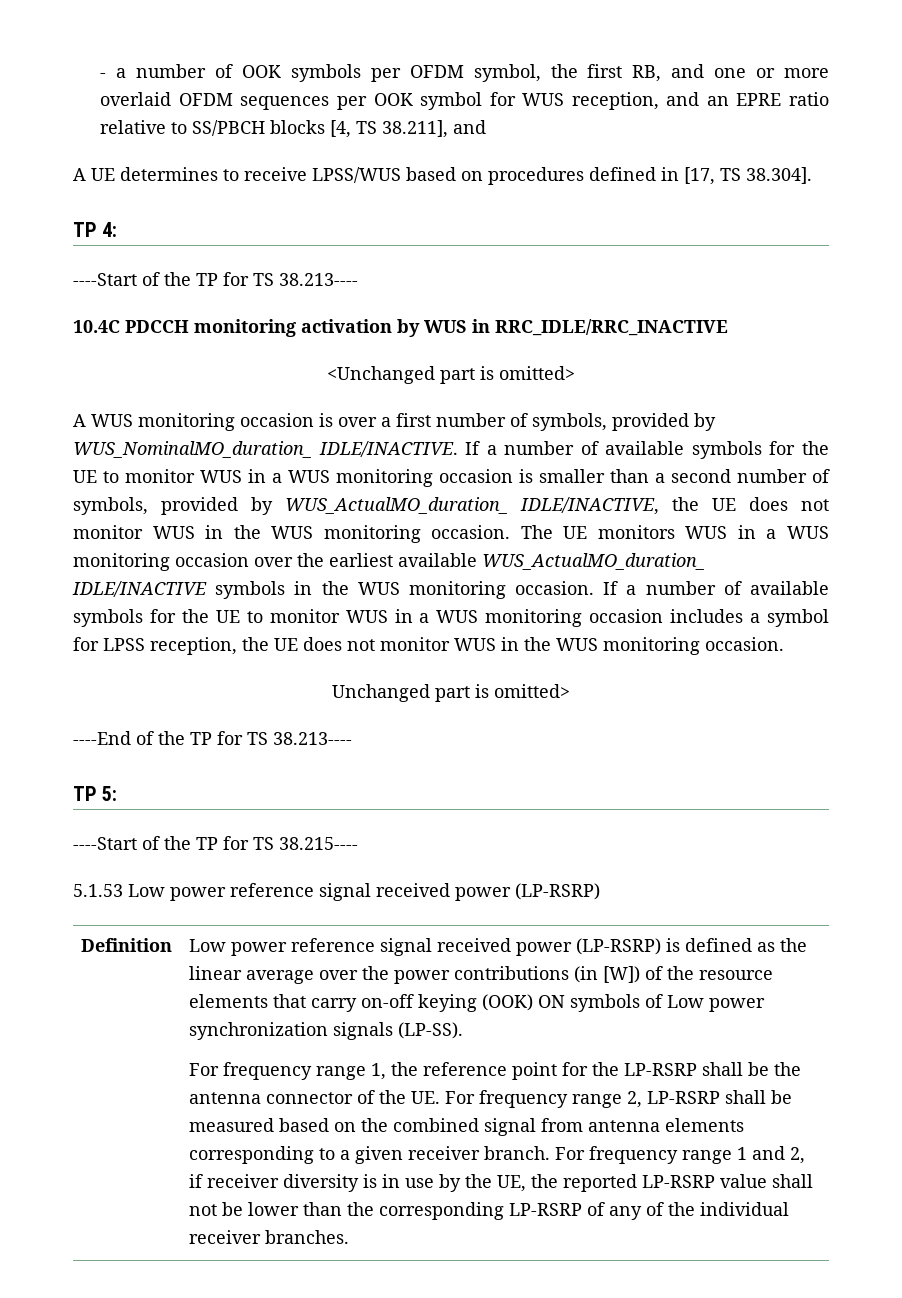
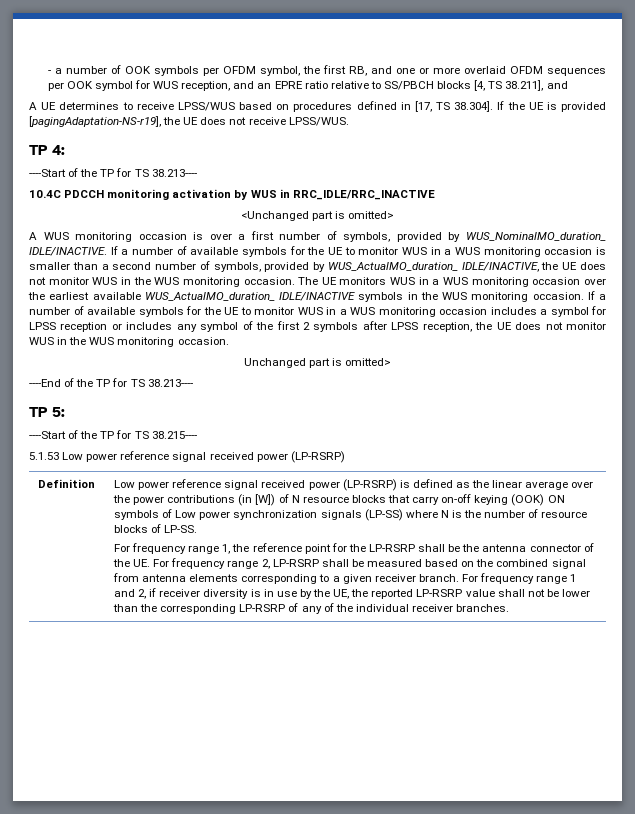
(812, 175) none -> [497,101,606,112] [29,116,349,127] If the UE is provided [pagingAdaptation-NS-r19], the UE does not receive LPSS/WUS.
(145, 644) none -> [60,321,419,332] reception or includes any symbol of the first 2 symbols after LPSS
[667,966,774,980] [189,994,269,1008] the resource elements -> [291,495,386,503] N resource blocks
[398,1022,464,1039] (LP-SS). -> [364,509,588,521] [114,524,198,533] (LP-SS) where N is the number of resource blocks of LP-SS.

